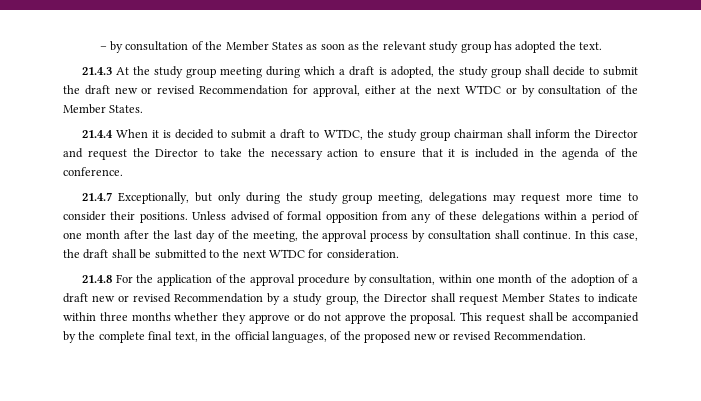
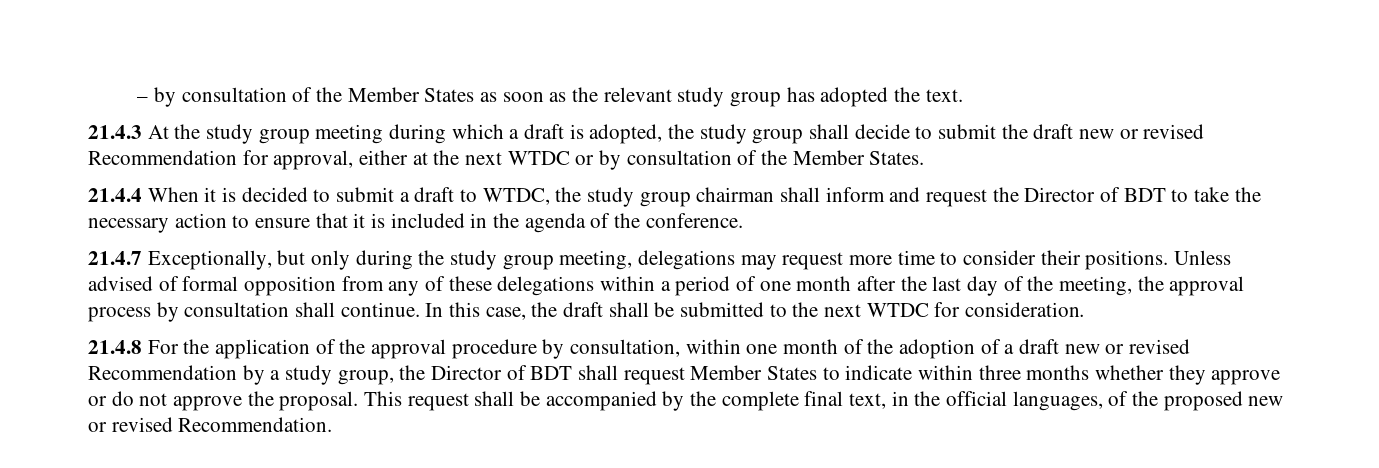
[573,129,639,138] the Director -> (885, 194) none
(199, 153) none -> [1100,187,1166,202] of BDT
(427, 298) none -> [506,365,573,380] of BDT

